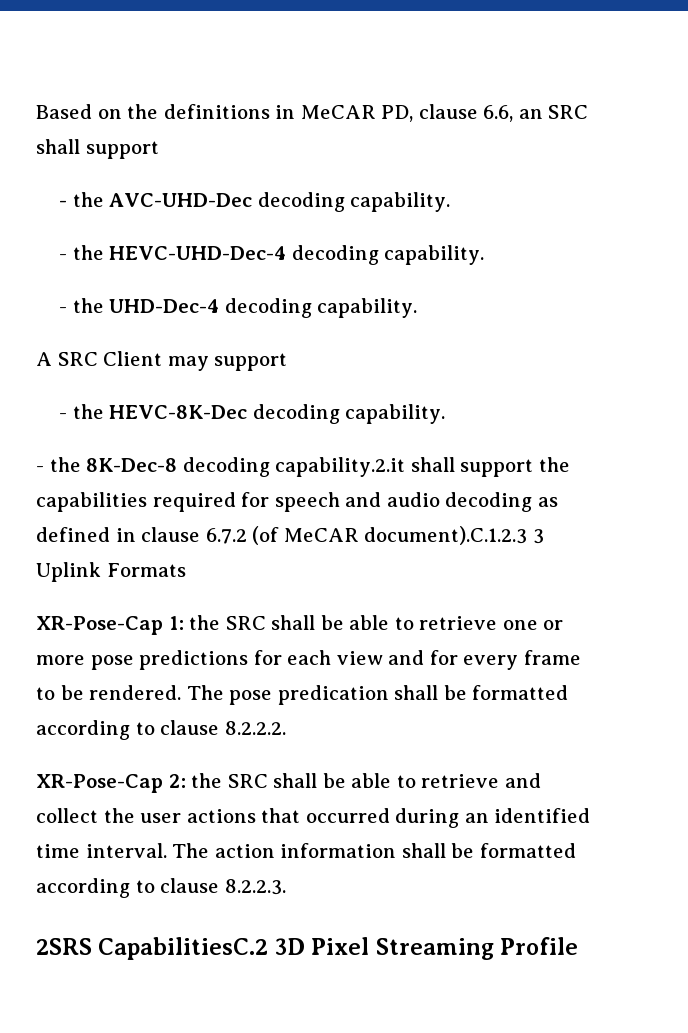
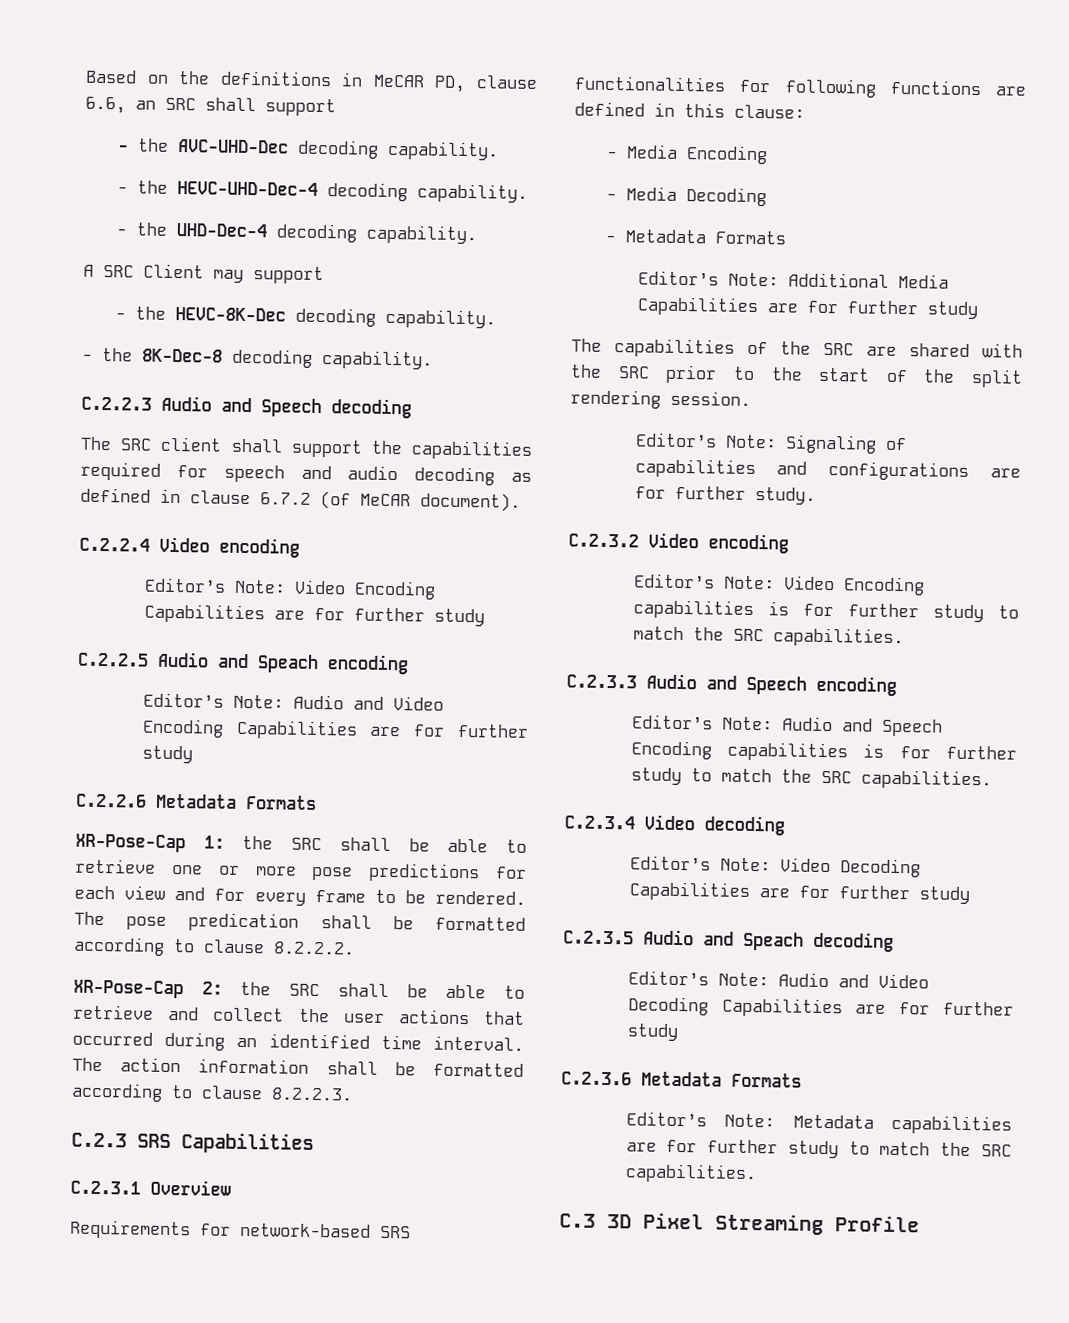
[275,457,406,477] capability.2.it -> [322,350,433,370] [81,395,412,419] [80,436,223,452] capability. // C.2.2.3 Audio and Speech decoding // The SRC client
[364,526,544,545] [36,562,101,582] document).C.1.2.3 3 Uplink -> [420,492,521,512] [79,536,300,558] [143,577,436,600] [143,603,485,627] [77,651,409,675] [142,692,444,711] [141,718,529,740] [141,745,193,764] [75,793,237,809] document). // C.2.2.4 Video encoding // Editor’s Note: Video Encoding Capabilities are for further study // C.2.2.5 Audio and Speach encoding // Editor’s Note: Audio and Video Encoding Capabilities are for further study // C.2.2.6 Metadata
[36,937,269,960] 2SRS CapabilitiesC.2 -> [71,1132,314,1154] [70,1179,231,1196] [70,1219,411,1240] [574,75,1026,98] [574,101,805,119] [605,144,768,165] [605,186,767,207] [604,229,786,245] [637,270,949,289] [636,296,978,320] [571,338,1023,358] [570,364,1023,388] [570,389,751,409] [634,432,907,454] [634,458,1021,481] [634,485,816,505] [568,532,789,554] [633,573,925,596] [632,599,1019,623] [632,626,904,648] [566,673,897,696] [631,714,943,737] [630,740,1017,762] [630,767,992,790] [564,814,785,836] [629,855,921,878] [628,881,970,905] [563,929,894,952] [627,970,929,989] [627,996,1014,1018] [626,1023,679,1042] [561,1071,802,1088] [625,1111,1012,1135] [625,1139,1013,1159] [624,1163,757,1184] [559,1213,596,1228] C.2.3 SRS Capabilities // C.2.3.1 Overview // Requirements for network-based SRS functionalities for following functions are defined in this clause: // - Media Encoding // - Media Decoding // - Metadata Formats // Editor’s Note: Additional Media Capabilities are for further study // The capabilities of the SRC are shared with the SRC prior to the start of the split rendering session. // Editor’s Note: Signaling of capabilities and configurations are for further study. // C.2.3.2 Video encoding // Editor’s Note: Video Encoding capabilities is for further study to match the SRC capabilities. // C.2.3.3 Audio and Speech encoding // Editor’s Note: Audio and Speech Encoding capabilities is for further study to match the SRC capabilities. // C.2.3.4 Video decoding // Editor’s Note: Video Decoding Capabilities are for further study // C.2.3.5 Audio and Speach decoding // Editor’s Note: Audio and Video Decoding Capabilities are for further study // C.2.3.6 Metadata Formats // Editor’s Note: Metadata capabilities are for further study to match the SRC capabilities. // C.3

